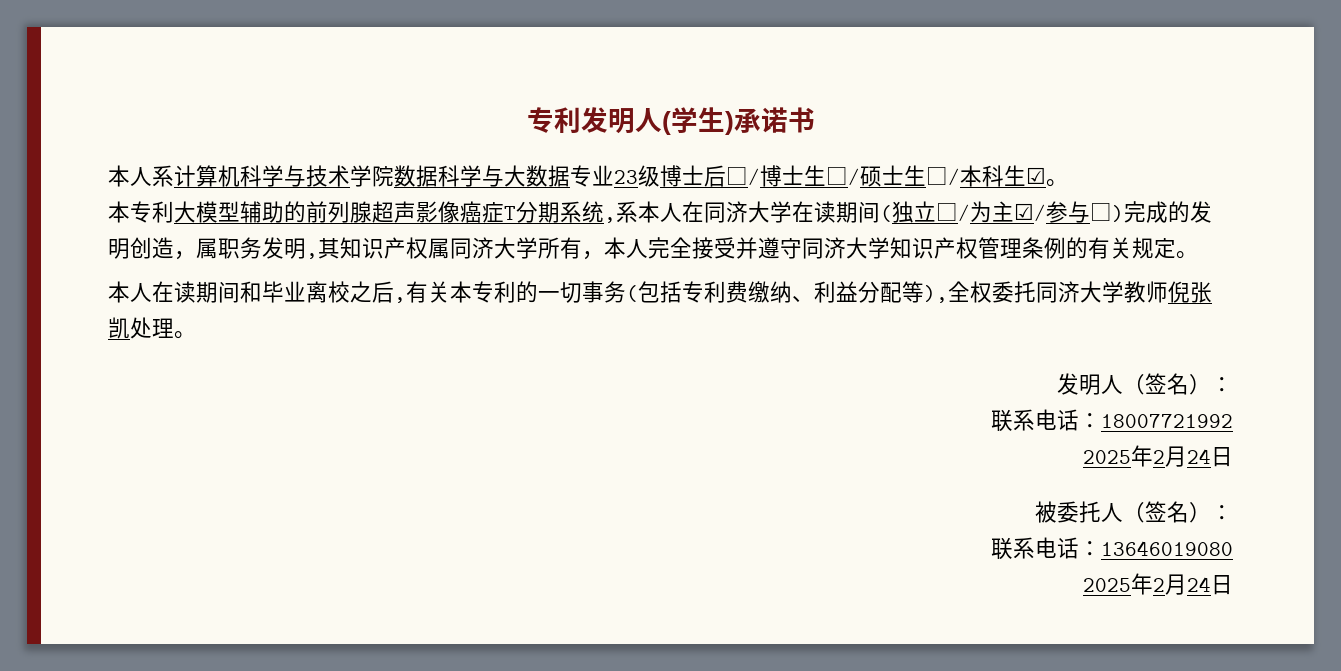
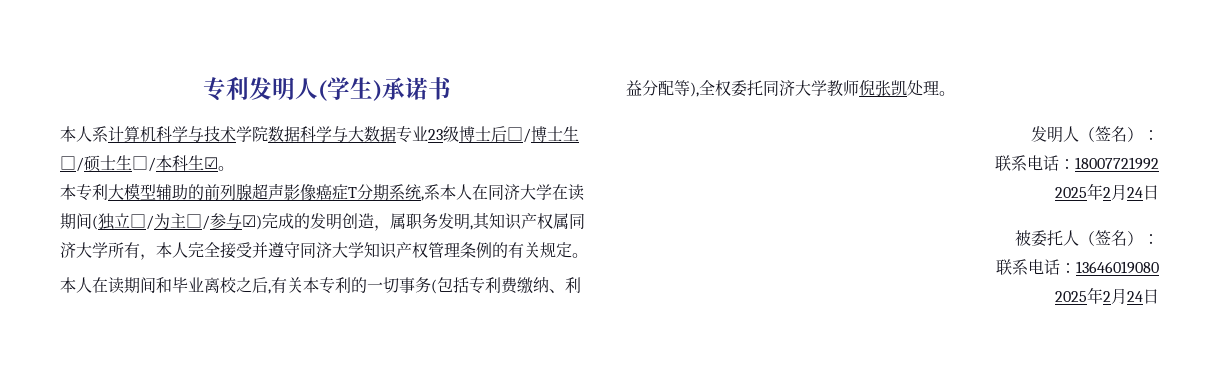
[1014,201,1124,223] ☑/参与□) -> [186,213,262,230] □/参与☑)

